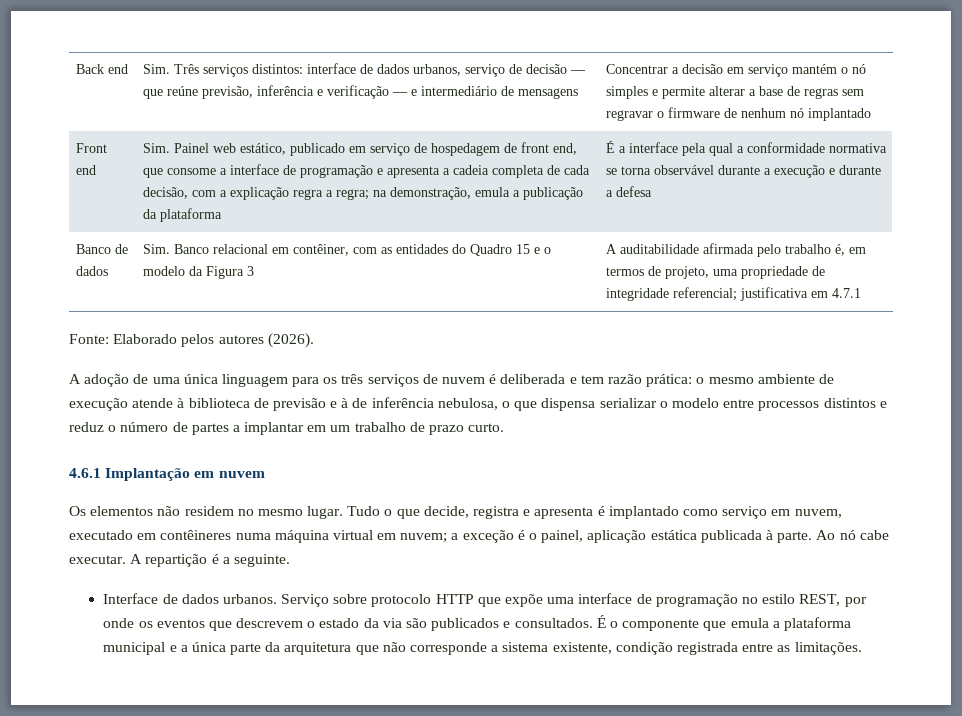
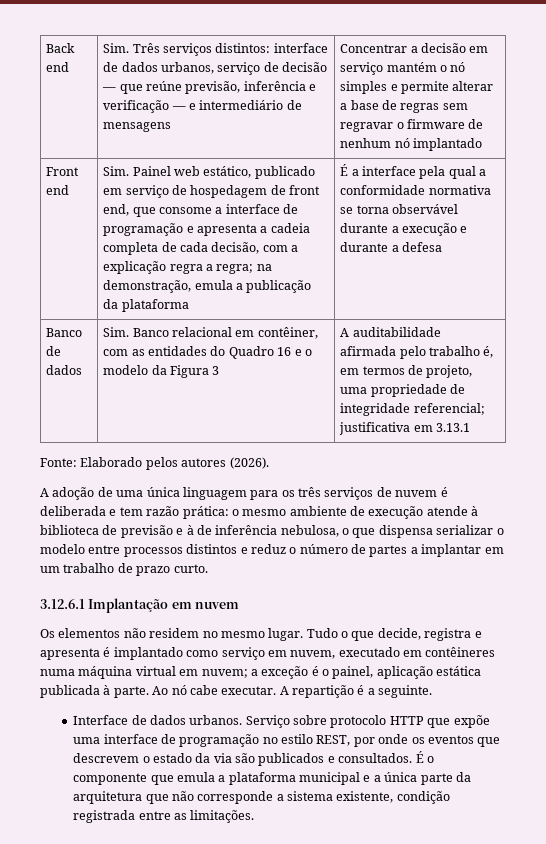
[515,244,530,254] 15 -> [277,347,292,356] 16
[831,288,861,298] 4.7.1 -> [436,423,471,432] 3.13.1
[69,468,101,478] 4.6.1 -> [40,599,85,609] 3.12.6.1

